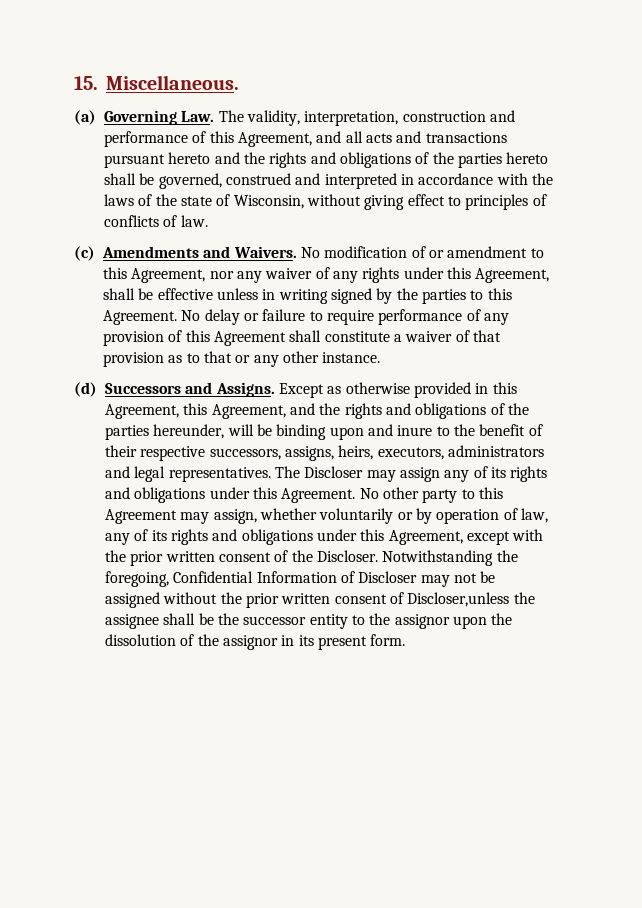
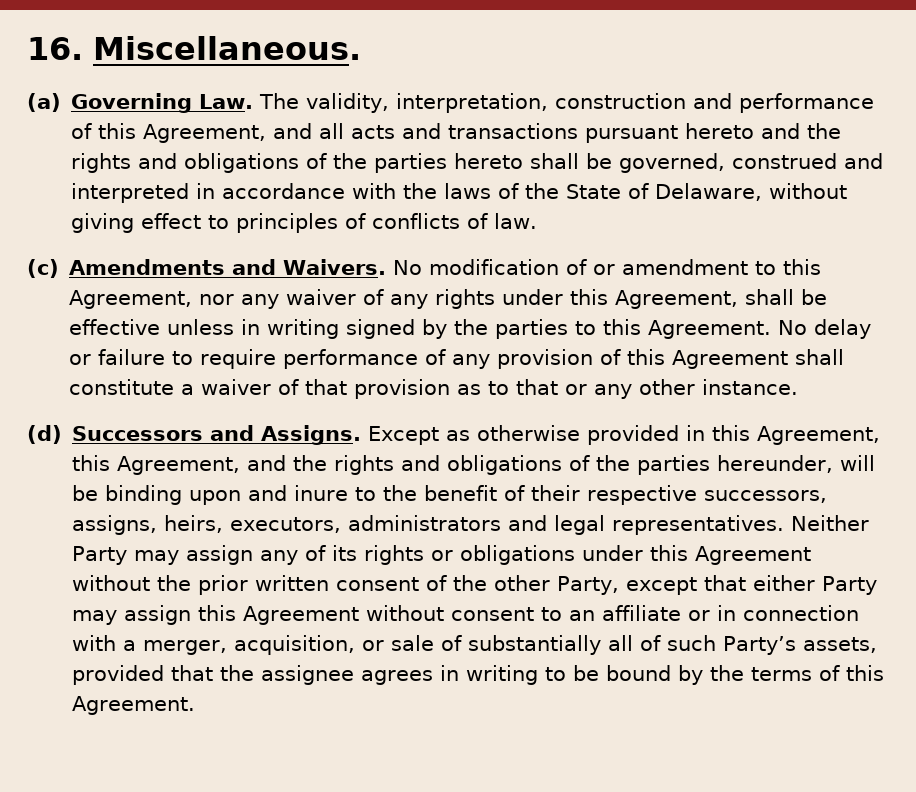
[74,76,98,90] 15. -> [27,37,83,60] 16.
[180,194,304,209] state of Wisconsin, -> [566,183,763,201] State of Delaware,
[274,466,364,478] The Discloser -> [791,515,870,531] [72,546,128,565] Neither Party
[105,487,503,503] [105,508,548,524] [105,529,544,545] and obligations under this Agreement. No other party to this Agreement may assign, whether voluntarily or by operation of law, any of its rights and obligations under this Agreement, except with -> [431,545,812,565] [72,575,151,591] or obligations under this Agreement without
[316,550,518,566] [105,571,496,587] [105,592,535,608] [105,613,513,629] [105,634,406,650] Discloser. Notwithstanding the foregoing, Confidential Information of Discloser may not be assigned without the prior written consent of Discloser,unless the assignee shall be the successor entity to the assignor upon the dissolution of the assignor in its present form. -> [494,575,878,595] [72,605,860,625] [72,635,878,655] [72,665,885,685] [72,696,196,715] other Party, except that either Party may assign this Agreement without consent to an affiliate or in connection with a merger, acquisition, or sale of substantially all of such Party’s assets, provided that the assignee agrees in writing to be bound by the terms of this Agreement.

